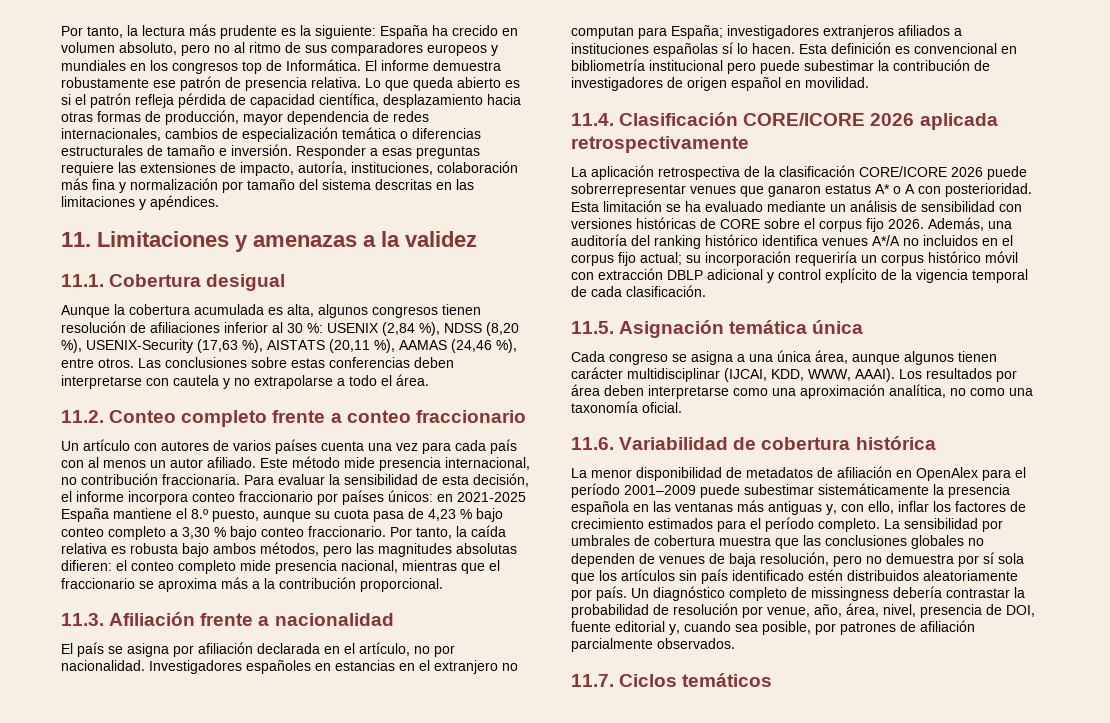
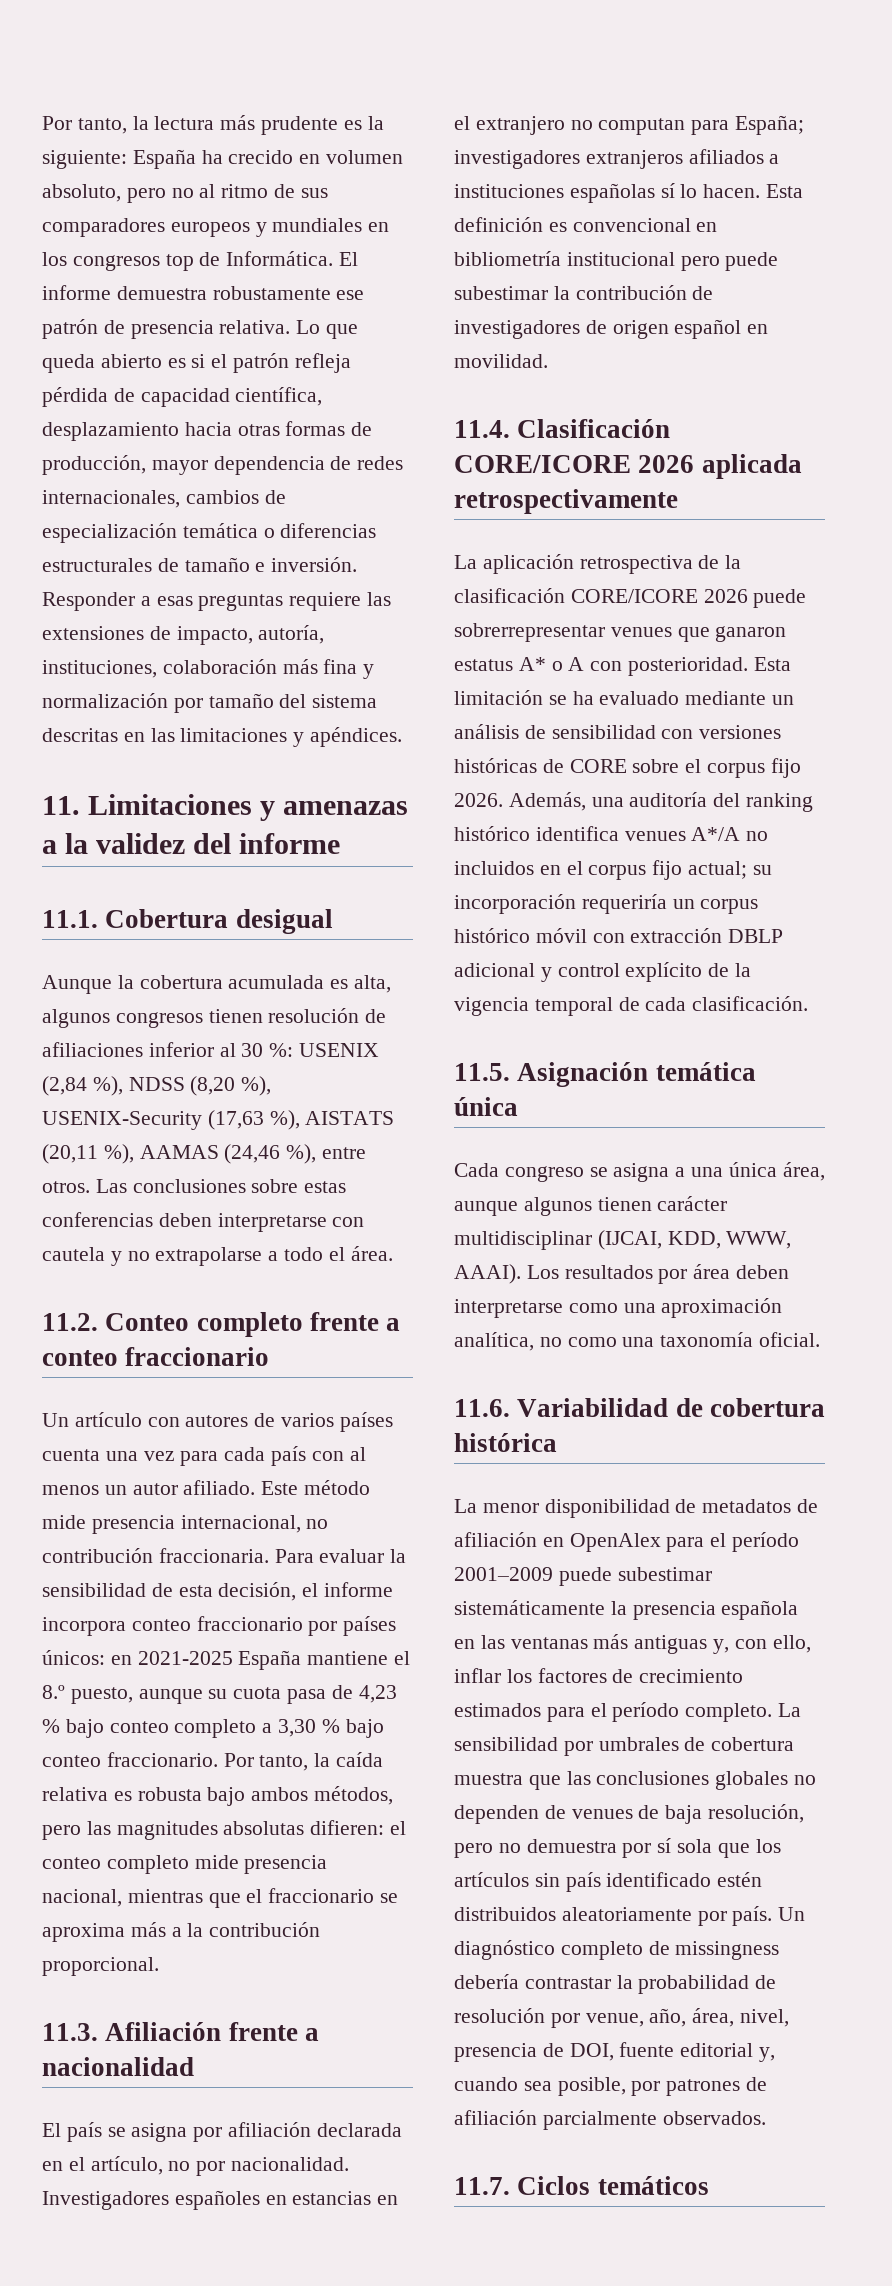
(477, 239) none -> [193,833,341,854] del informe

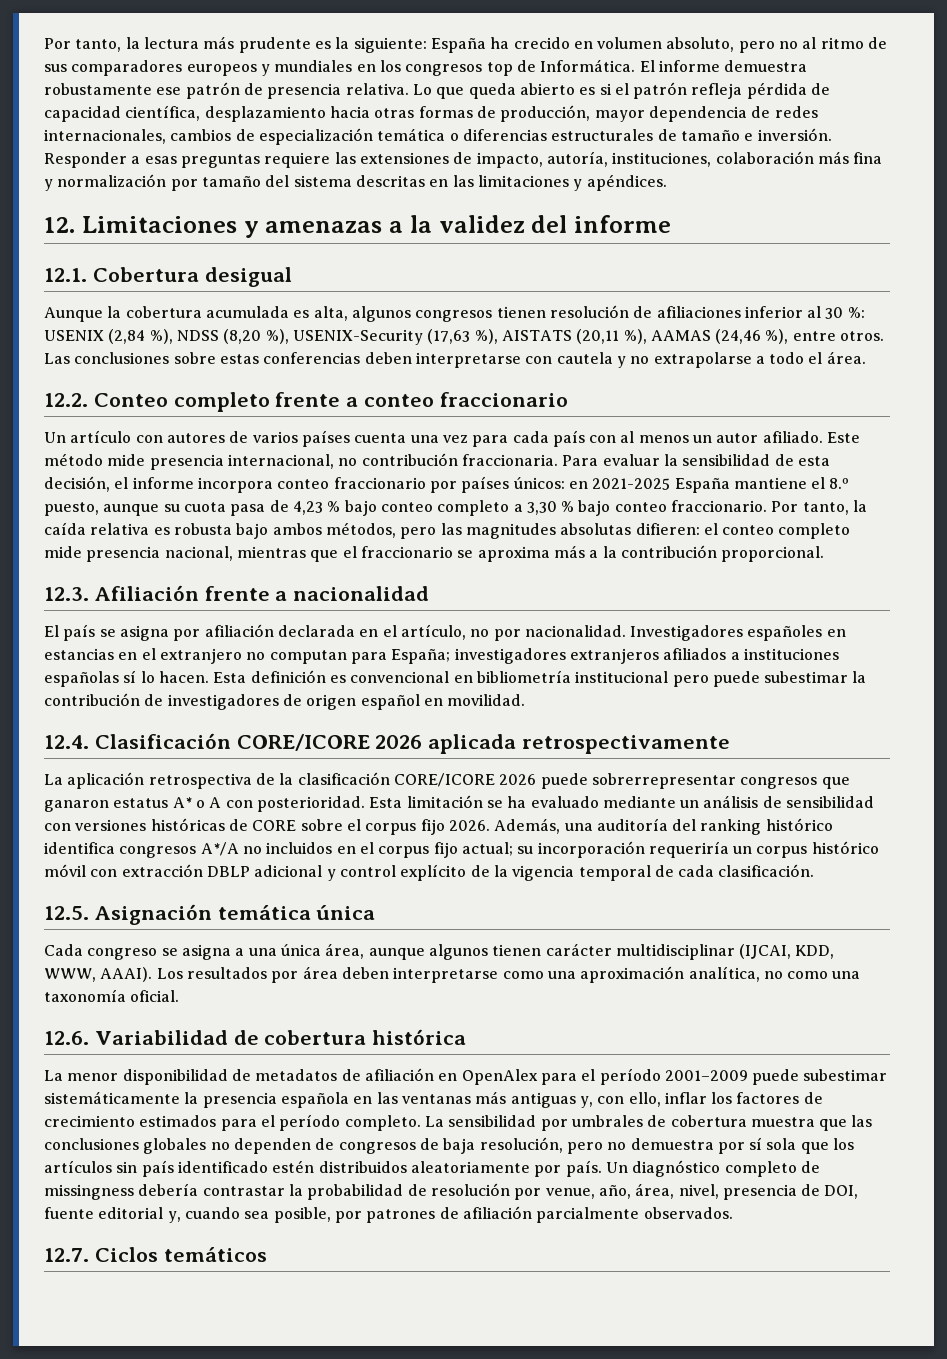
[42,796,80,815] 11. -> [44,217,75,233] 12.
[42,910,98,928] 11.1. -> [44,268,87,282] 12.1.
[42,1313,98,1331] 11.2. -> [44,393,88,407] 12.2.
[42,2023,98,2041] 11.3. -> [44,587,89,601] 12.3.
[454,420,510,438] 11.4. -> [44,735,89,749] 12.4.
[610,627,672,637] venues -> [740,777,818,789] congresos
[624,831,686,841] venues -> [119,846,197,858] congresos
[454,1063,510,1081] 11.5. -> [44,906,89,920] 12.5.
[454,1399,510,1417] 11.6. -> [44,1031,89,1045] 12.6.
[571,1809,633,1819] venues -> [338,1142,416,1154] congresos
[454,2177,510,2195] 11.7. -> [44,1248,89,1262] 12.7.

